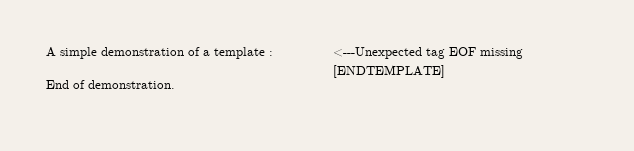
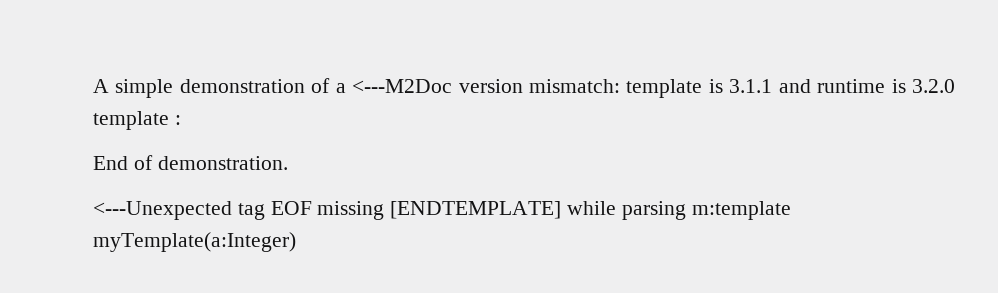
(210, 53) none -> [352,79,956,98] <---M2Doc version mismatch: template is 3.1.1 and runtime is 3.2.0
(445, 71) none -> [567,201,791,220] [93,232,296,252] while parsing m:template myTemplate(a:Integer)

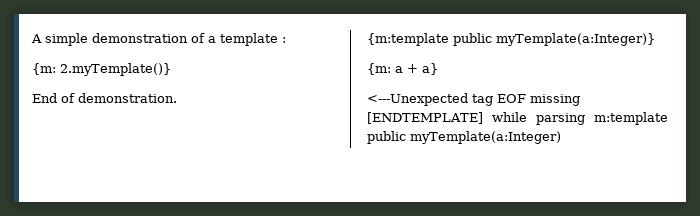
[352,79,956,98] <---M2Doc version mismatch: template is 3.1.1 and runtime is 3.2.0 -> (216, 39) none
(181, 120) none -> [32,63,171,76] // {m: 2.myTemplate()}
(288, 163) none -> [367,33,655,46] [367,63,438,75] // {m:template public myTemplate(a:Integer)} // {m: a + a}
(791, 210) none -> [367,131,406,144] public

